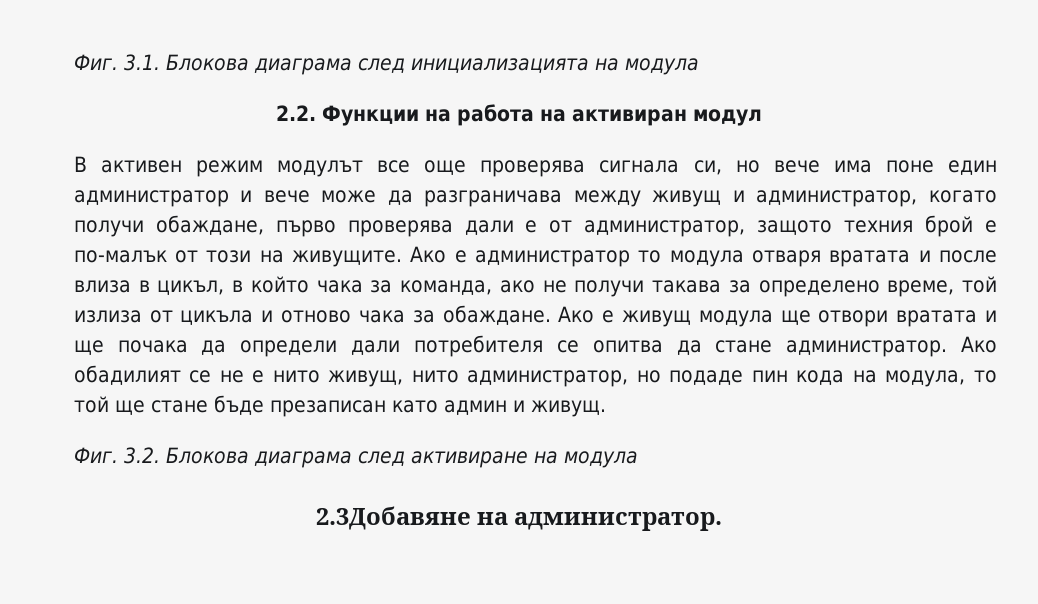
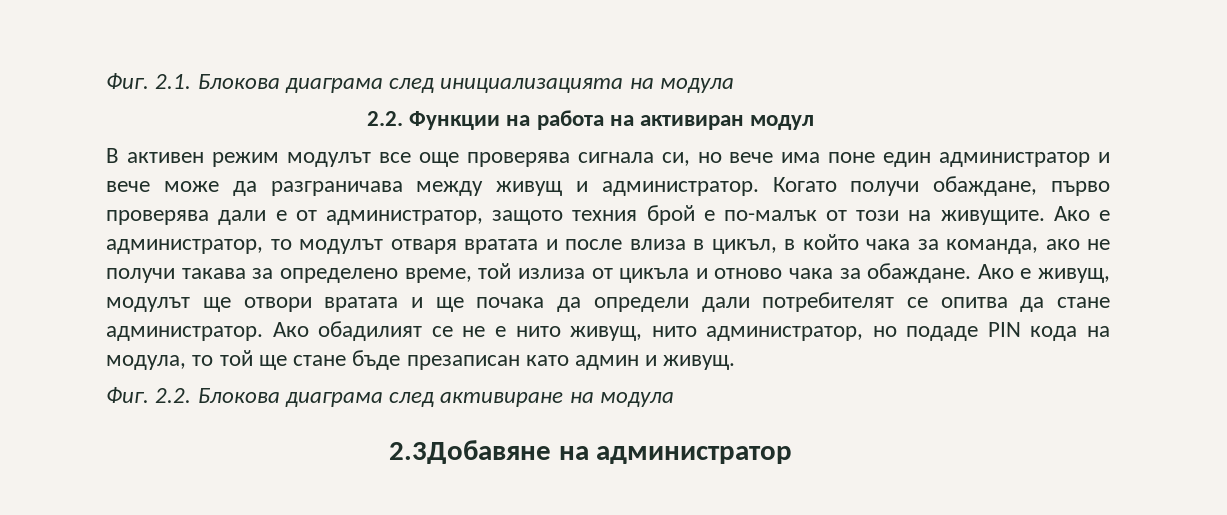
[73,54,160,71] Фиг. 3.1. -> [106,73,192,89] Фиг. 2.1.
[756,190,998,207] администратор, когато -> [601,177,837,196] администратор. Когато
[475,250,744,267] администратор то модула -> [106,239,384,254] администратор, то модулът
[621,310,773,327] живущ модула -> [1037,268,1110,283] [106,297,191,312] живущ, модулът
[413,335,543,357] потребителя -> [762,292,895,312] потребителят
[751,370,788,382] пин -> [987,322,1021,337] PIN
[123,447,160,464] 3.2. -> [155,388,192,403] 2.2.
[514,512,723,531] администратор. -> [596,446,793,464] администратор

